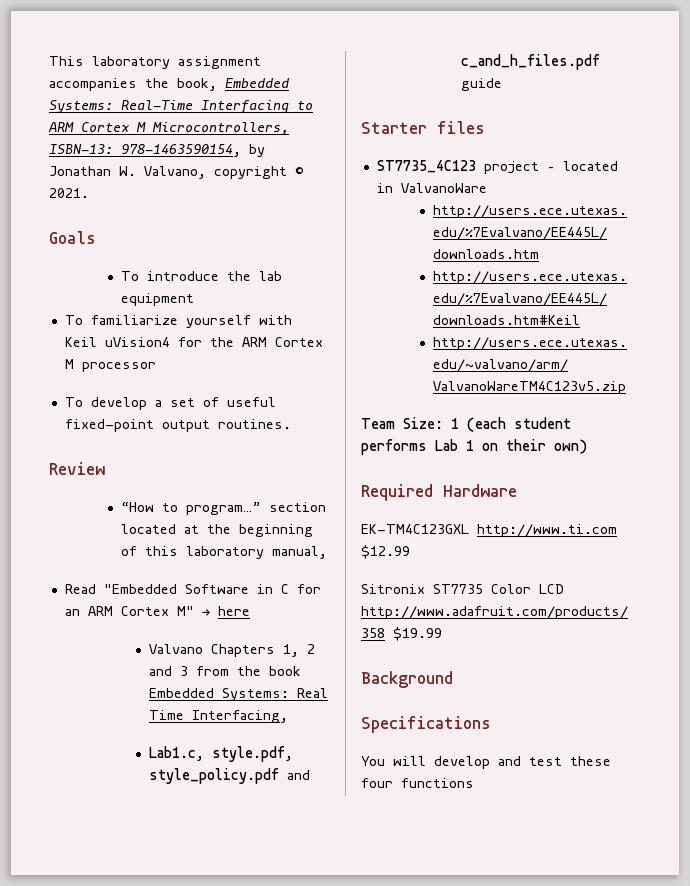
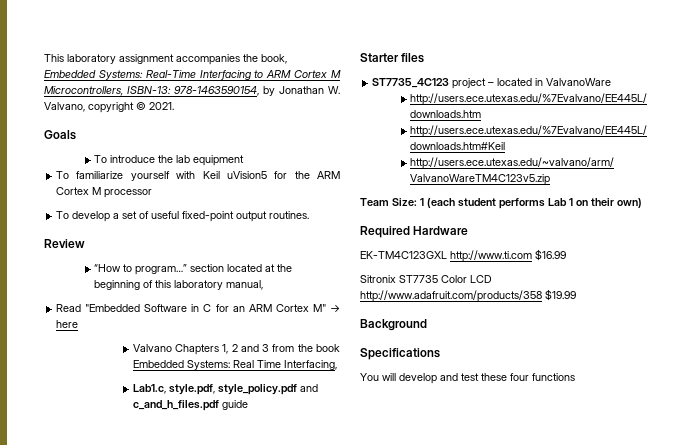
[104,337,170,347] uVision4 -> [226,171,267,179] uVision5
[361,545,410,559] $12.99 -> [535,249,566,261] $16.99

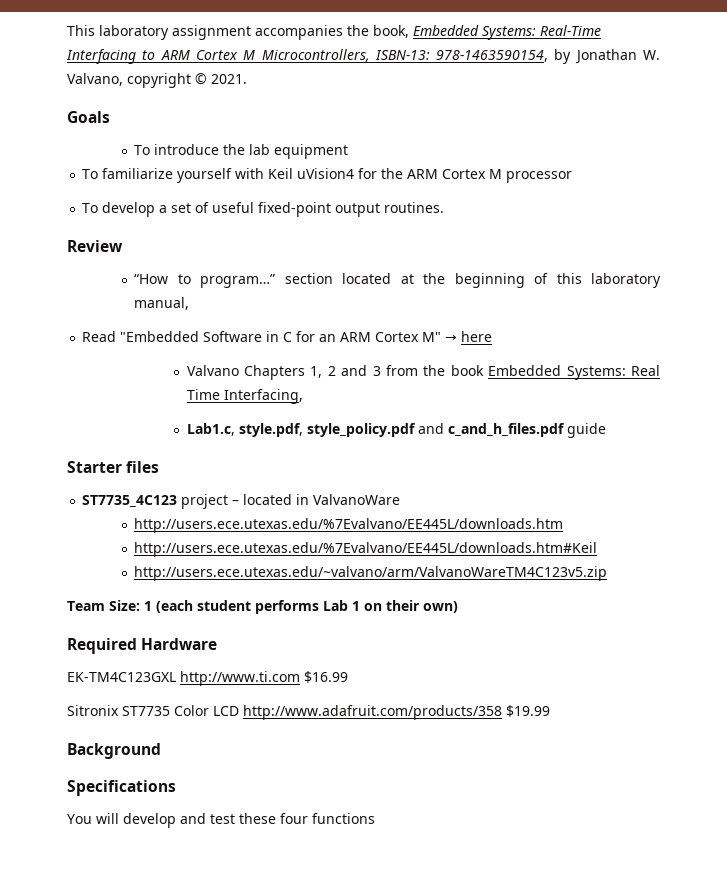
[226,171,267,179] uVision5 -> [297,168,355,179] uVision4

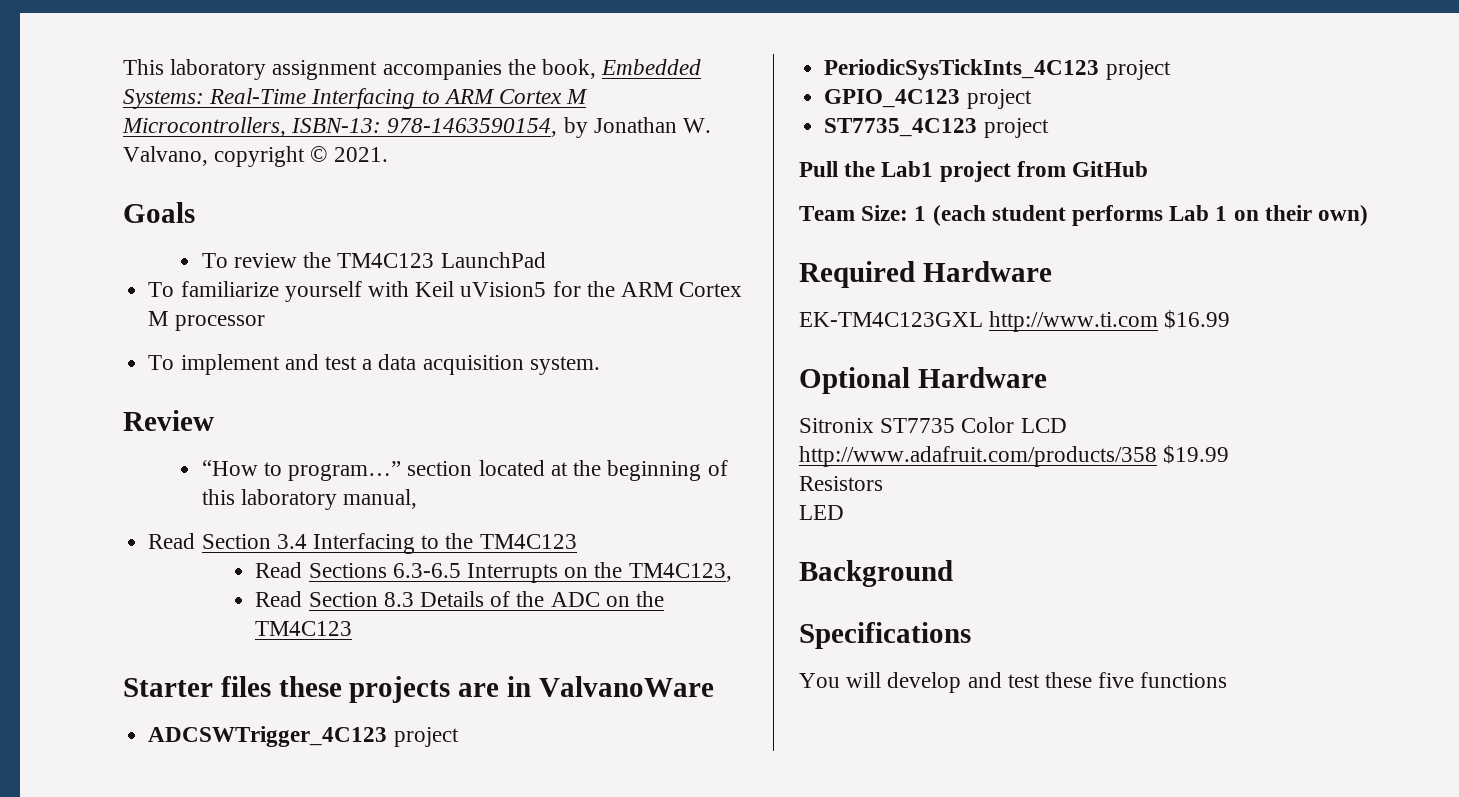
[154,144,349,159] introduce the lab equipment -> [234,252,546,268] review the TM4C123 LaunchPad
[297,168,355,179] uVision4 -> [460,282,547,297] uVision5
[102,202,445,217] develop a set of useful fixed-point output routines. -> [180,354,600,375] implement and test a data acquisition system.
[120,331,493,342] [186,365,661,380] [186,389,303,404] [186,423,606,438] [67,461,160,473] [82,494,401,509] [134,518,564,533] [134,542,598,557] [134,566,608,581] "Embedded Software in C for an ARM Cortex M" → here // Valvano Chapters 1, 2 and 3 from the book Embedded Systems: Real Time Interfacing, // Lab1.c, style.pdf, style_policy.pdf and c_and_h_files.pdf guide // Starter files // ST7735_4C123 project – located in ValvanoWare // http://users.ece.utexas.edu/%7Evalvano/EE445L/downloads.htm // http://users.ece.utexas.edu/%7Evalvano/EE445L/downloads.htm#Keil // http://users.ece.utexas.edu/~valvano/arm/ValvanoWareTM4C123v5.zip -> [201,533,577,554] [255,562,732,583] [255,591,665,607] [255,621,353,636] [123,676,714,703] [148,726,459,747] [824,59,1171,80] [824,89,1032,109] [824,118,1049,138] [799,161,1149,182] Section 3.4 Interfacing to the TM4C123 // Read Sections 6.3-6.5 Interrupts on the TM4C123, // Read Section 8.3 Details of the ADC on the TM4C123 // Starter files these projects are in ValvanoWare // ADCSWTrigger_4C123 project // PeriodicSysTickInts_4C123 project // GPIO_4C123 project // ST7735_4C123 project // Pull the Lab1 project from GitHub
(348, 677) none -> [799,367,1047,394] // Optional Hardware
(550, 711) none -> [799,476,883,491] [799,505,844,520] // Resistors // LED
[280,813,308,824] four -> [1098,672,1135,688] five

